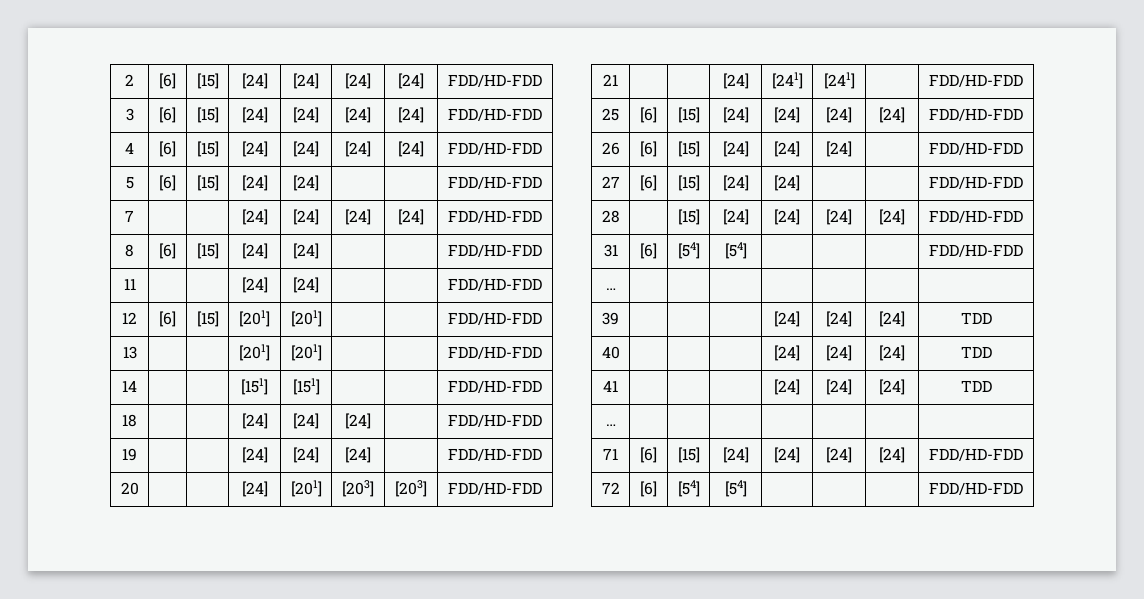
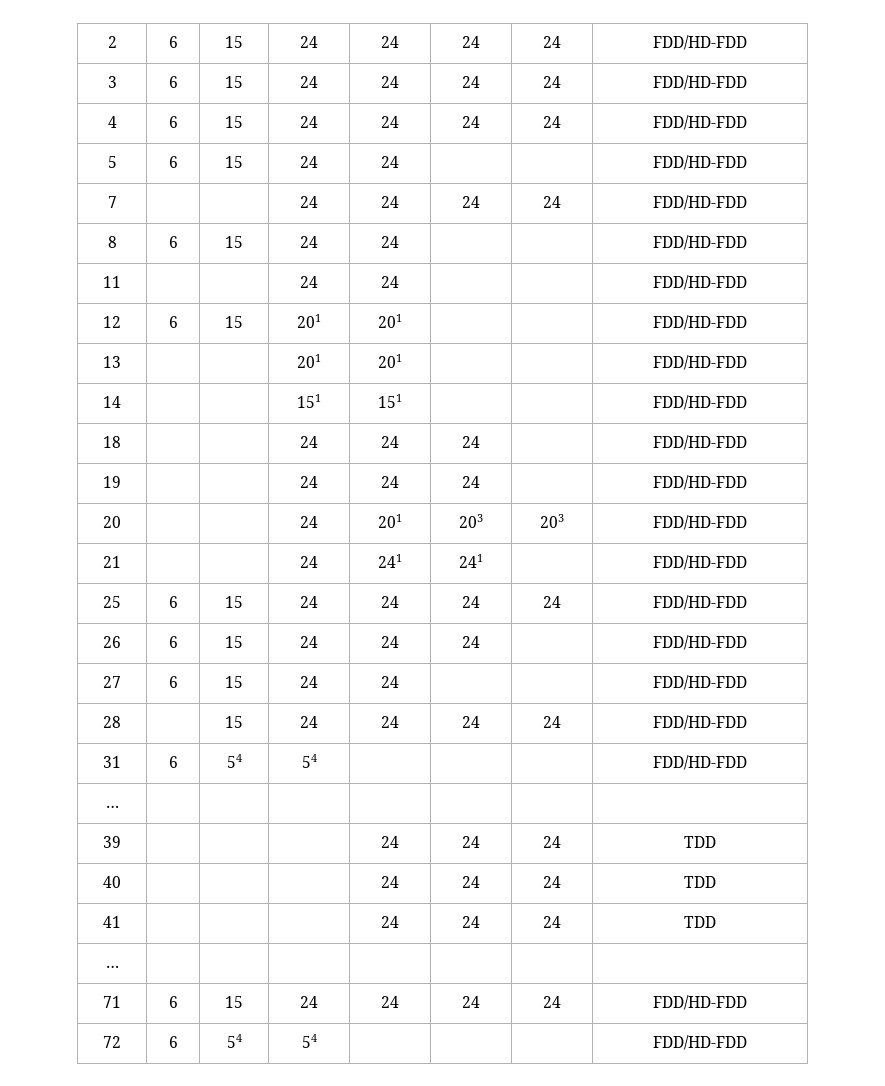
[159,73,176,89] [196,73,219,89] [241,73,268,89] [293,73,319,89] [345,73,371,89] [398,73,424,89] [448,74,542,87] [125,108,134,121] [159,107,176,123] [196,107,219,123] [241,107,268,123] [293,107,319,123] [345,107,371,123] [398,107,424,123] [448,108,542,121] [125,142,134,154] [159,141,176,157] [196,141,219,157] [241,141,268,157] [293,141,319,157] [345,141,371,157] [398,141,424,157] [448,142,542,155] [125,176,134,189] [159,175,176,191] [196,175,219,191] [241,175,268,191] [293,175,319,191] [448,176,542,189] [125,210,134,222] [241,209,268,225] [293,209,319,225] [345,209,371,225] [398,209,424,225] [448,210,542,223] [125,244,134,257] [159,243,176,259] [196,243,219,259] [241,243,268,259] [293,243,319,259] [6] | [15] | [24] | [24] | [24] | [24] | FDD/HD-FDD // 3 | [6] | [15] | [24] | [24] | [24] | [24] | FDD/HD-FDD // 4 | [6] | [15] | [24] | [24] | [24] | [24] | FDD/HD-FDD // 5 | [6] | [15] | [24] | [24] | | | FDD/HD-FDD // 7 | | | [24] | [24] | [24] | [24] | FDD/HD-FDD // 8 | [6] | [15] | [24] | [24] -> [168,36,178,48] [224,36,243,48] [300,36,318,48] [381,36,399,48] [462,36,480,48] [543,36,561,48] [653,35,747,50] [107,76,117,88] [168,76,178,88] [224,76,243,88] [300,76,318,88] [381,76,399,88] [462,76,480,88] [543,76,561,88] [653,75,747,90] [107,116,117,128] [168,116,178,128] [224,116,243,128] [300,116,318,128] [381,116,399,128] [462,116,480,128] [543,116,561,128] [653,115,747,130] [107,156,117,168] [168,156,178,168] [224,156,243,168] [300,156,318,168] [381,156,399,168] [653,155,747,170] [107,196,117,208] [300,196,318,208] [381,196,399,208] [462,196,480,208] [543,196,561,208] [653,195,747,210] [107,236,117,248] [168,236,178,248] [224,236,243,248] [300,236,318,248] [381,236,399,248] 6 | 15 | 24 | 24 | 24 | 24 | FDD/HD-FDD // 3 | 6 | 15 | 24 | 24 | 24 | 24 | FDD/HD-FDD // 4 | 6 | 15 | 24 | 24 | 24 | 24 | FDD/HD-FDD // 5 | 6 | 15 | 24 | 24 | | | FDD/HD-FDD // 7 | | | 24 | 24 | 24 | 24 | FDD/HD-FDD // 8 | 6 | 15 | 24 | 24
[241,277,268,293] [293,277,319,293] [24] | [24] -> [300,276,318,288] [381,276,399,288] 24 | 24
[159,311,176,327] [196,311,219,327] [239,310,270,327] [290,310,322,327] [6] | [15] | [201] | [201] -> [168,316,178,328] [224,316,243,328] [297,314,321,328] [378,314,402,328] 6 | 15 | 201 | 201
[239,344,270,361] [290,344,322,361] [201] | [201] -> [297,354,321,368] [378,354,402,368] 201 | 201
[241,378,268,395] [292,378,320,395] [151] | [151] -> [297,394,321,408] [378,394,402,408] 151 | 151
[241,413,268,429] [293,413,319,429] [345,413,371,429] [24] | [24] | [24] -> [300,436,318,448] [381,436,399,448] [462,436,480,448] 24 | 24 | 24
[241,447,268,463] [293,447,319,463] [345,447,371,463] [24] | [24] | [24] -> [300,476,318,488] [381,476,399,488] [462,476,480,488] 24 | 24 | 24
[241,481,268,497] [290,480,322,497] [342,480,374,497] [395,480,427,497] [24] | [201] | [203] | [203] -> [300,516,318,528] [378,514,402,528] [459,514,483,528] [540,514,564,528] 24 | 201 | 203 | 203
[722,73,749,89] [771,72,803,89] [823,72,855,89] [24] | [241] | [241] -> [300,556,318,568] [378,554,402,568] [459,554,483,568] 24 | 241 | 241
[640,107,657,123] [677,107,700,123] [722,107,749,123] [774,107,800,123] [826,107,852,123] [879,107,905,123] [929,108,1023,121] [601,142,620,155] [640,141,657,157] [677,141,700,157] [722,141,749,157] [774,141,800,157] [826,141,852,157] [929,142,1023,155] [601,176,620,188] [640,175,657,191] [677,175,700,191] [722,175,749,191] [774,175,800,191] [929,176,1023,189] [601,210,620,223] [677,209,700,225] [722,209,749,225] [774,209,800,225] [826,209,852,225] [879,209,905,225] [6] | [15] | [24] | [24] | [24] | [24] | FDD/HD-FDD // 26 | [6] | [15] | [24] | [24] | [24] | | FDD/HD-FDD // 27 | [6] | [15] | [24] | [24] | | | FDD/HD-FDD // 28 | | [15] | [24] | [24] | [24] | [24] -> [168,596,178,608] [224,596,243,608] [300,596,318,608] [381,596,399,608] [462,596,480,608] [543,596,561,608] [653,595,747,610] [103,636,121,648] [168,636,178,648] [224,636,243,648] [300,636,318,648] [381,636,399,648] [462,636,480,648] [653,635,747,650] [103,676,121,688] [168,676,178,688] [224,676,243,688] [300,676,318,688] [381,676,399,688] [653,675,747,690] [103,716,121,728] [224,716,243,728] [300,716,318,728] [381,716,399,728] [462,716,480,728] [543,716,561,728] 6 | 15 | 24 | 24 | 24 | 24 | FDD/HD-FDD // 26 | 6 | 15 | 24 | 24 | 24 | | FDD/HD-FDD // 27 | 6 | 15 | 24 | 24 | | | FDD/HD-FDD // 28 | | 15 | 24 | 24 | 24 | 24
[640,243,657,259] [677,242,700,259] [724,242,747,259] [6] | [54] | [54] -> [168,756,178,768] [226,754,242,768] [301,754,317,768] 6 | 54 | 54
[774,311,800,327] [826,311,852,327] [879,311,905,327] [24] | [24] | [24] -> [381,836,399,848] [462,836,480,848] [543,836,561,848] 24 | 24 | 24
[774,345,800,361] [826,345,852,361] [879,345,905,361] [24] | [24] | [24] -> [381,876,399,888] [462,876,480,888] [543,876,561,888] 24 | 24 | 24
[774,379,800,395] [826,379,852,395] [879,379,905,395] [24] | [24] | [24] -> [381,916,399,928] [462,916,480,928] [543,916,561,928] 24 | 24 | 24
[640,447,657,463] [677,447,700,463] [722,447,749,463] [774,447,800,463] [826,447,852,463] [879,447,905,463] [6] | [15] | [24] | [24] | [24] | [24] -> [168,996,178,1008] [224,996,243,1008] [300,996,318,1008] [381,996,399,1008] [462,996,480,1008] [543,996,561,1008] 6 | 15 | 24 | 24 | 24 | 24
[640,481,657,497] [677,480,700,497] [724,480,747,497] [6] | [54] | [54] -> [168,1036,178,1048] [226,1034,242,1048] [301,1034,317,1048] 6 | 54 | 54

